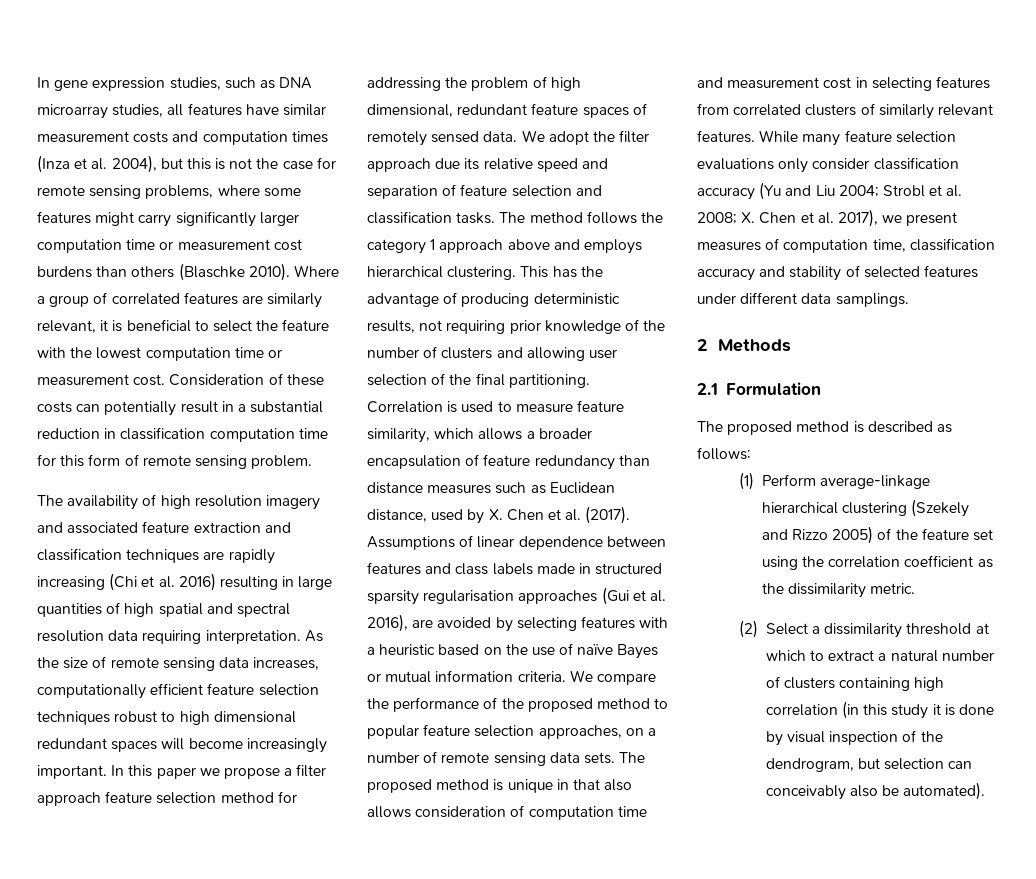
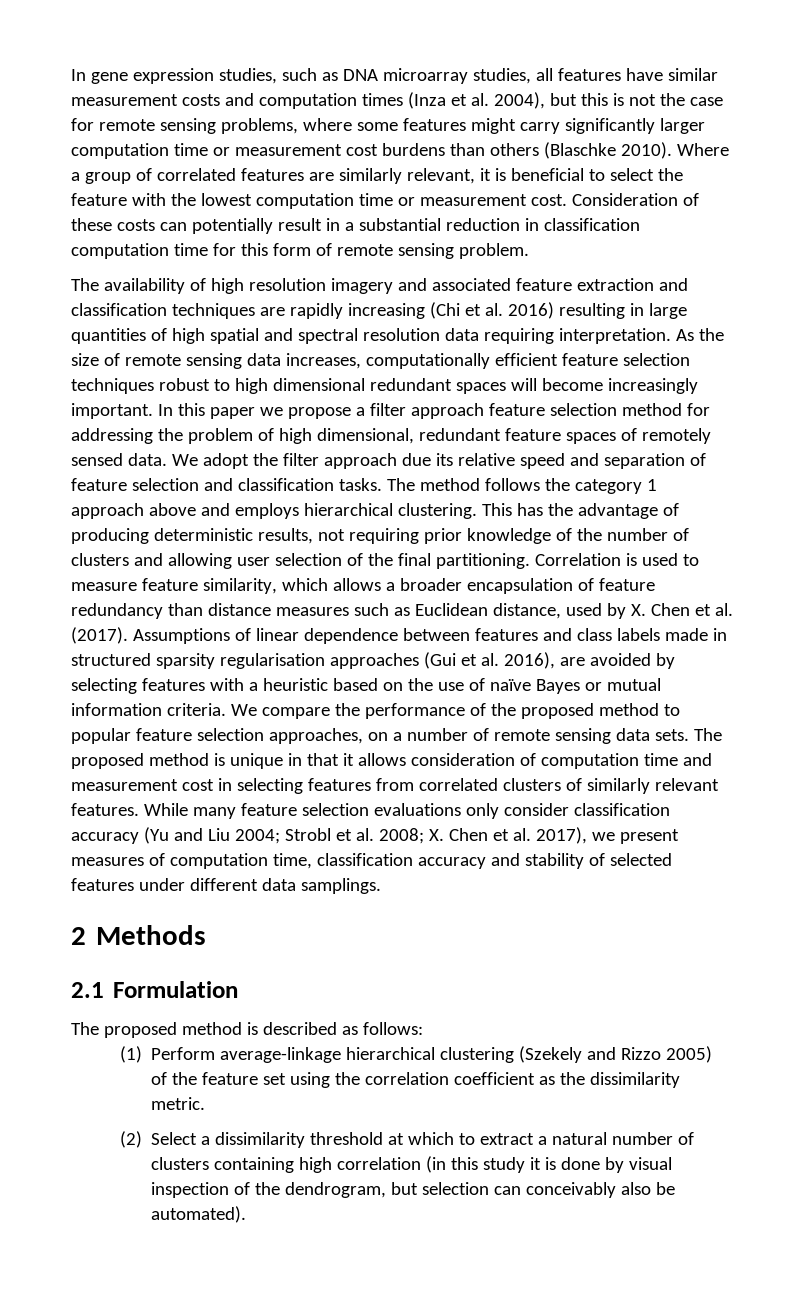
[604,779,633,791] also -> [342,753,354,766] it

